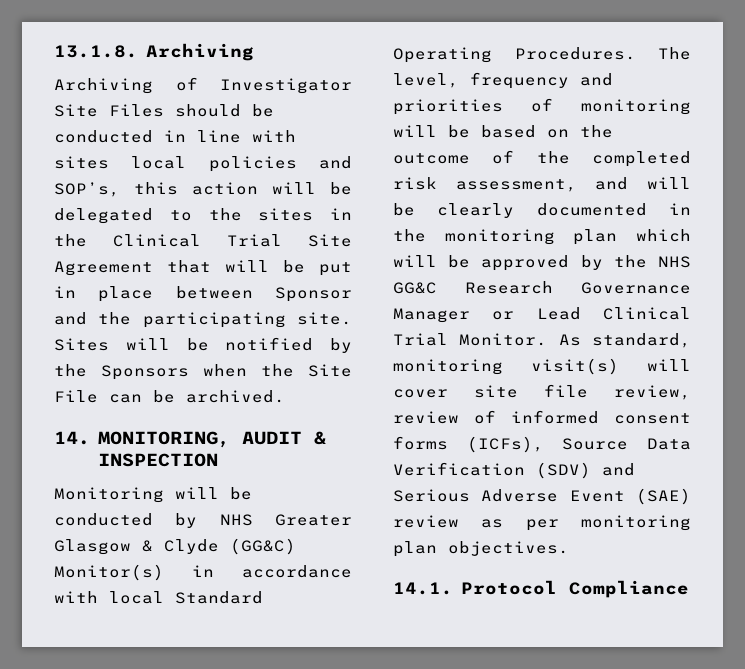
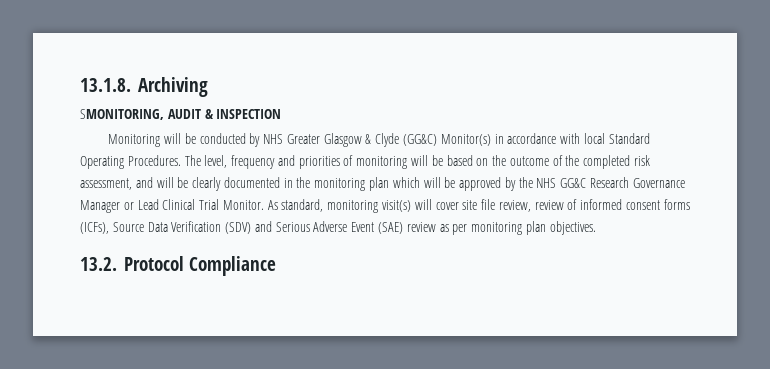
[54,77,352,94] [54,104,274,117] [54,130,296,143] [54,156,352,172] [54,182,352,197] [54,208,352,224] [54,234,352,247] [54,260,352,276] [54,286,352,302] [54,312,352,328] [54,337,352,353] [54,364,352,380] [54,390,285,403] [54,431,230,448] Archiving of Investigator Site Files should be conducted in line with sites local policies and SOP’s, this action will be delegated to the sites in the Clinical Trial Site Agreement that will be put in place between Sponsor and the participating site. Sites will be notified by the Sponsors when the Site File can be archived. // 14. MONITORING, -> [80,109,164,120] SMONITORING,
[393,582,453,595] 14.1. -> [80,257,117,271] 13.2.

